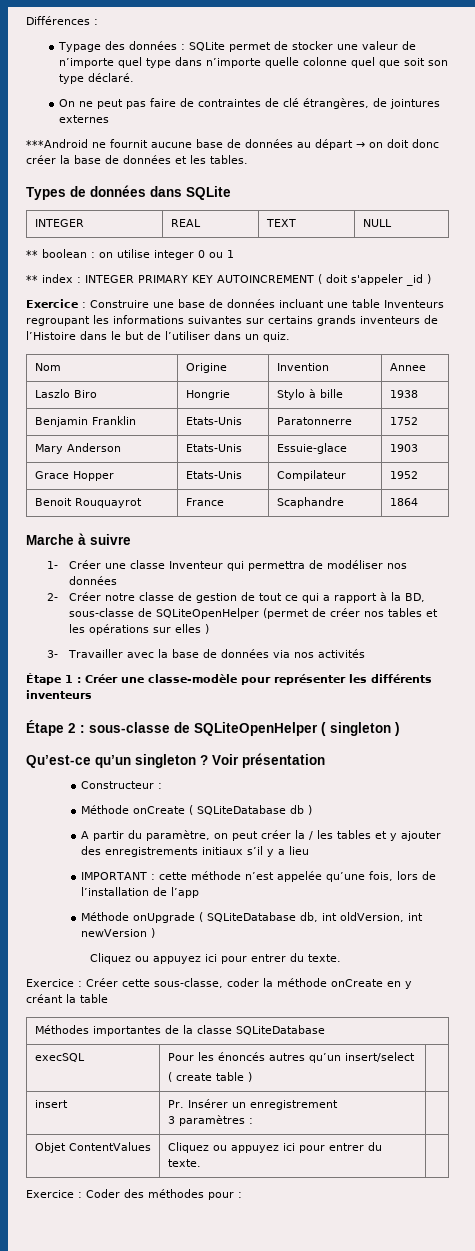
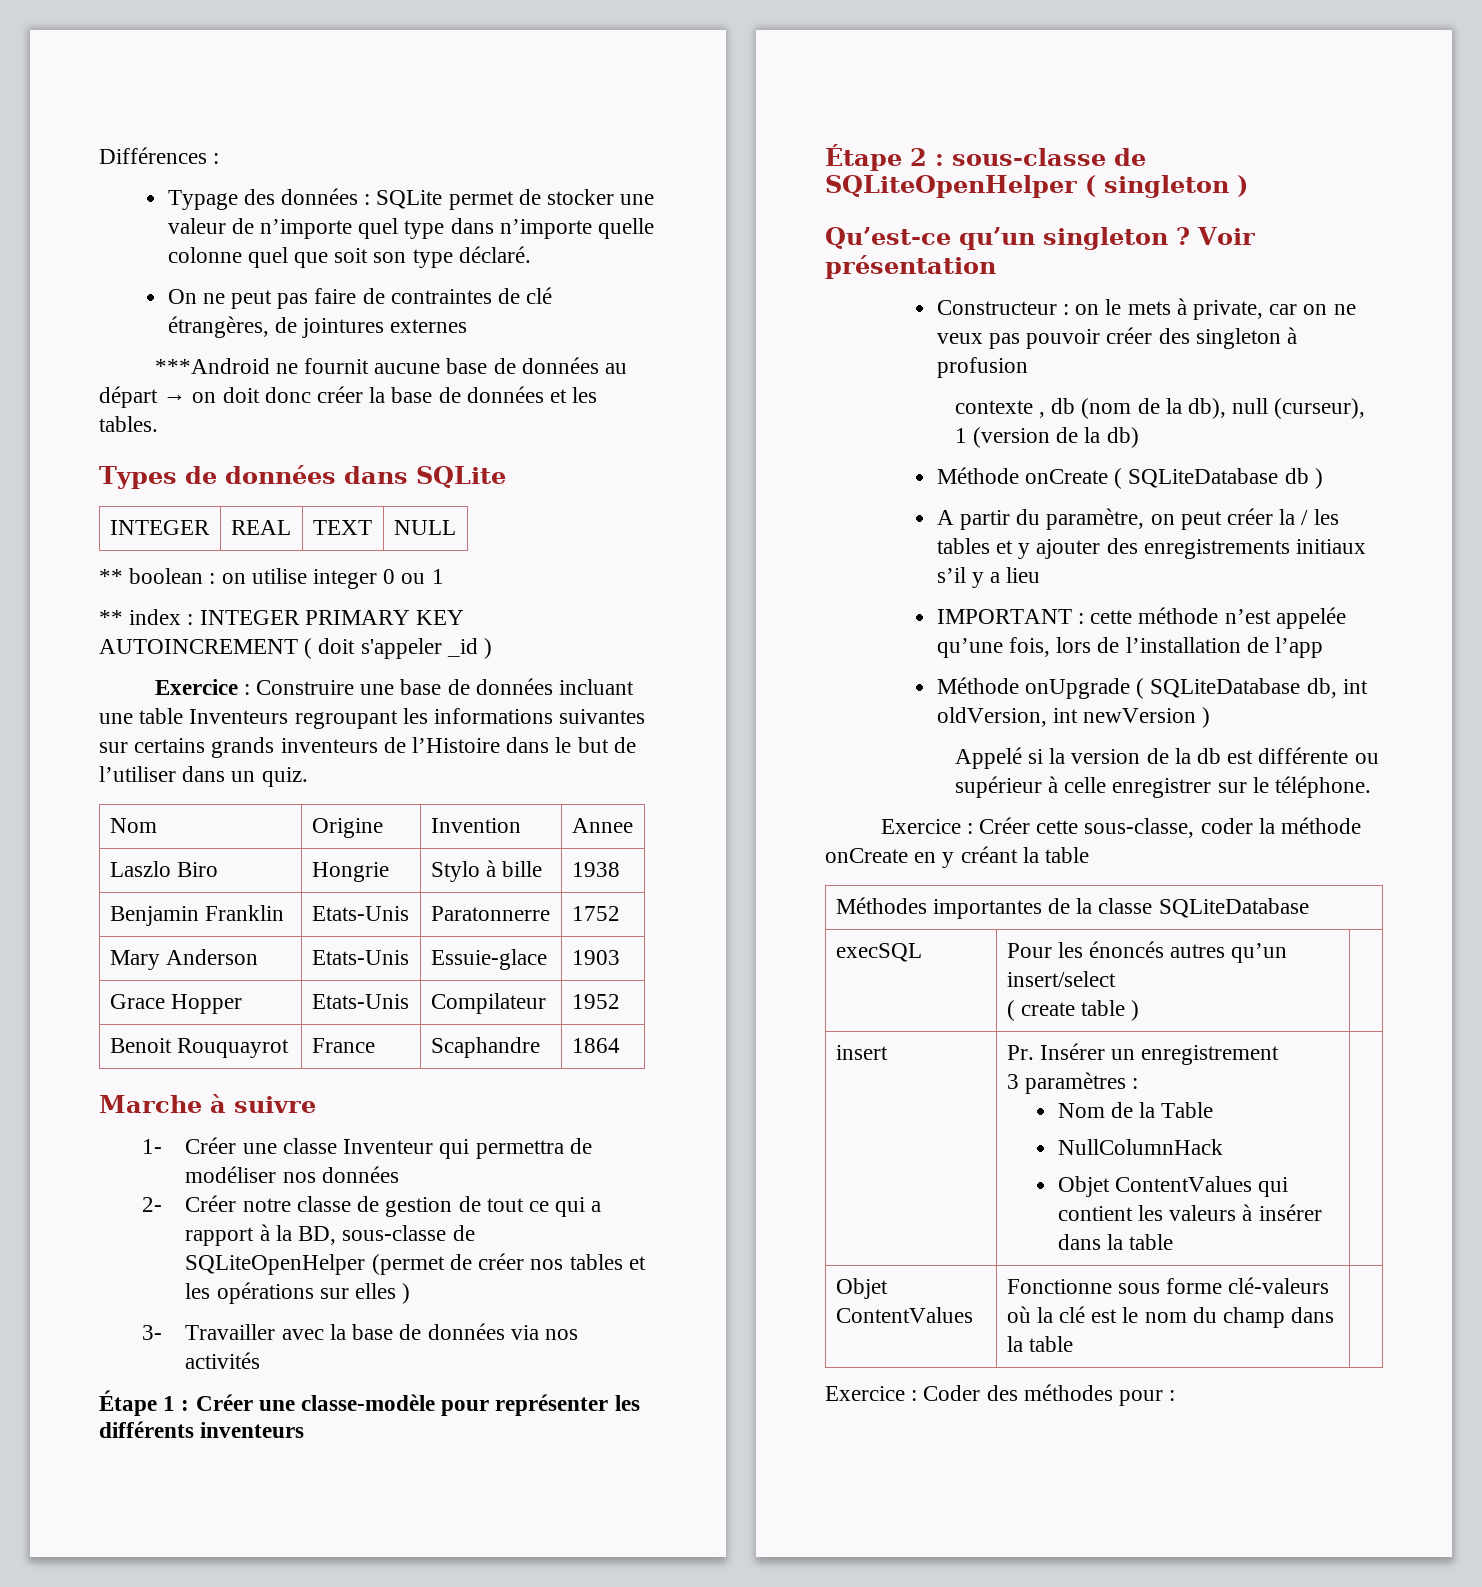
(162, 786) none -> [1075,298,1356,320] [936,327,1298,349] [936,357,1028,378] [954,398,1366,419] [954,427,1139,448] on le mets à private, car on ne veux pas pouvoir créer des singleton à profusion // contexte , db (nom de la db), null (curseur), 1 (version de la db)
[89,953,341,964] Cliquez ou appuyez ici pour entrer du texte. -> [954,747,1379,769] [954,776,1371,798] Appelé si la version de la db est différente ou supérieur à celle enregistrer sur le téléphone.
[34,1142,151,1153] [167,1142,382,1153] [167,1159,201,1167] | // Objet ContentValues | Cliquez ou appuyez ici pour entrer du texte. -> [1057,1102,1214,1118] [1057,1139,1223,1155] [1057,1176,1289,1197] [1057,1204,1322,1221] [1057,1234,1174,1250] [835,1278,888,1299] [835,1307,973,1323] [1006,1277,1330,1294] [1006,1306,1335,1328] [1006,1336,1073,1352] // Nom de la Table // NullColumnHack // Objet ContentValues qui contient les valeurs à insérer dans la table | // Objet ContentValues | Fonctionne sous forme clé-valeurs où la clé est le nom du champ dans la table

